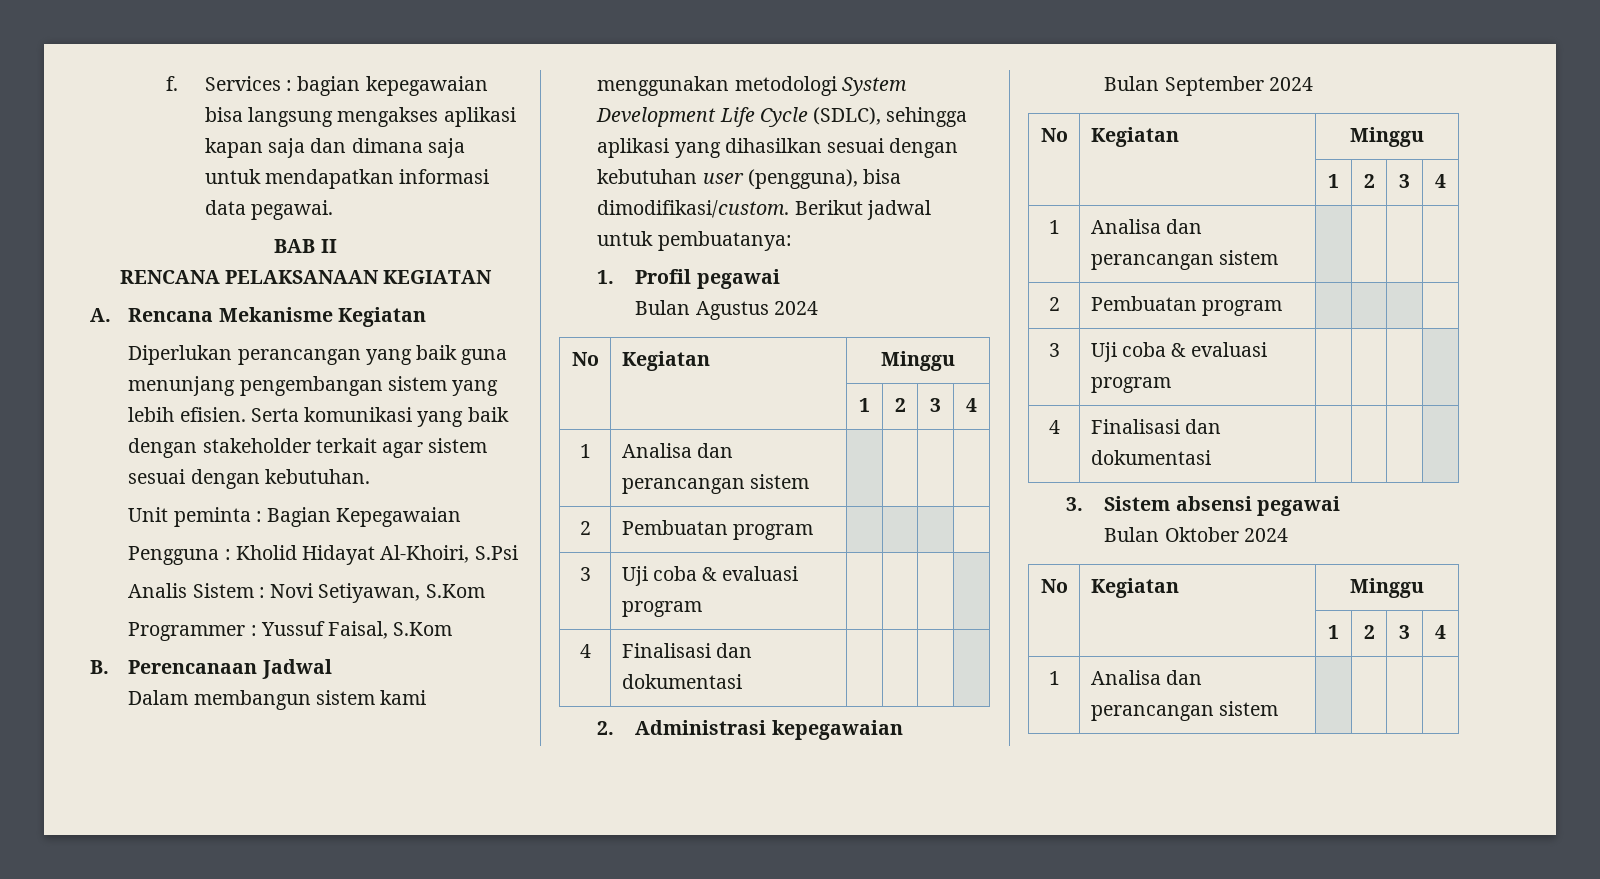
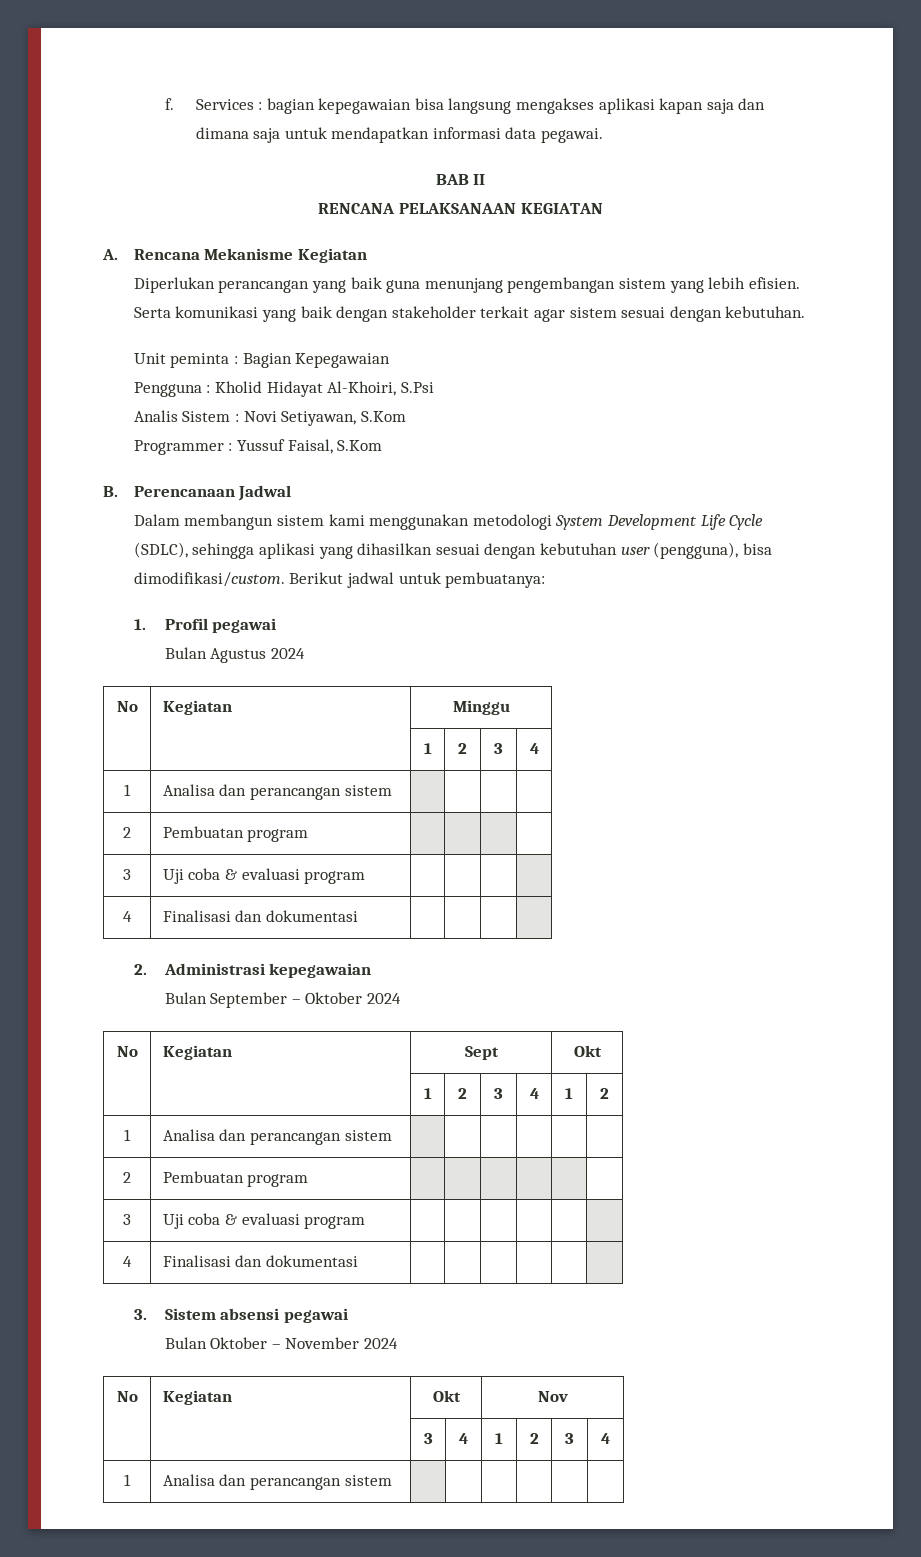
[1269,77,1314,91] [1040,128,1068,142] [1090,127,1179,147] [1350,127,1424,147] [1328,174,1339,188] [1363,174,1375,188] [1399,174,1410,188] [1435,174,1446,188] [1048,220,1060,234] [1090,219,1203,234] [1090,250,1279,270] [1048,297,1060,311] [1090,296,1283,316] [1048,343,1060,357] [1090,342,1267,362] [1090,377,1171,393] [1048,420,1060,434] [1090,419,1222,434] [1090,450,1211,465] [1066,496,1341,516] [1104,527,1289,542] [1040,579,1068,593] [1090,578,1179,598] [1350,578,1424,598] [1328,625,1339,639] [1363,625,1375,639] [1399,625,1410,639] [1435,625,1446,639] [1048,671,1060,685] [1090,670,1203,685] [1090,701,1279,721] 2024 // No | Kegiatan | Minggu // | | 1 | 2 | 3 | 4 // 1 | Analisa dan perancangan sistem | | | | // 2 | Pembuatan program | | | | // 3 | Uji coba & evaluasi program | | | | // 4 | Finalisasi dan dokumentasi | | | | // 3. Sistem absensi pegawai // Bulan Oktober 2024 // No | Kegiatan | Minggu // | | 1 | 2 | 3 | 4 // 1 | Analisa dan perancangan sistem | | -> [291,992,402,1004] [116,1046,138,1057] [162,1045,232,1060] [464,1046,499,1060] [573,1045,602,1057] [423,1088,432,1099] [458,1088,467,1099] [494,1088,503,1099] [529,1088,539,1099] [565,1088,573,1099] [600,1088,609,1099] [124,1129,131,1141] [162,1129,392,1145] [123,1172,131,1183] [162,1171,309,1187] [123,1214,131,1225] [162,1213,366,1229] [123,1256,132,1267] [162,1255,359,1267] [133,1308,348,1323] [164,1337,399,1349] [116,1391,138,1402] [162,1390,232,1405] [432,1390,461,1402] [537,1391,568,1402] [423,1433,433,1444] [459,1433,468,1444] [495,1433,503,1444] [529,1433,539,1444] [565,1433,574,1444] [601,1433,610,1444] [124,1474,131,1486] [162,1474,392,1490] – Oktober 2024 // No | Kegiatan | Sept | Okt // | | 1 | 2 | 3 | 4 | 1 | 2 // 1 | Analisa dan perancangan sistem | | | | | | // 2 | Pembuatan program | | | | | | // 3 | Uji coba & evaluasi program | | | | | | // 4 | Finalisasi dan dokumentasi | | | | | | // 3. Sistem absensi pegawai // Bulan Oktober – November 2024 // No | Kegiatan | Okt | Nov // | | 3 | 4 | 1 | 2 | 3 | 4 // 1 | Analisa dan perancangan sistem | | | |

